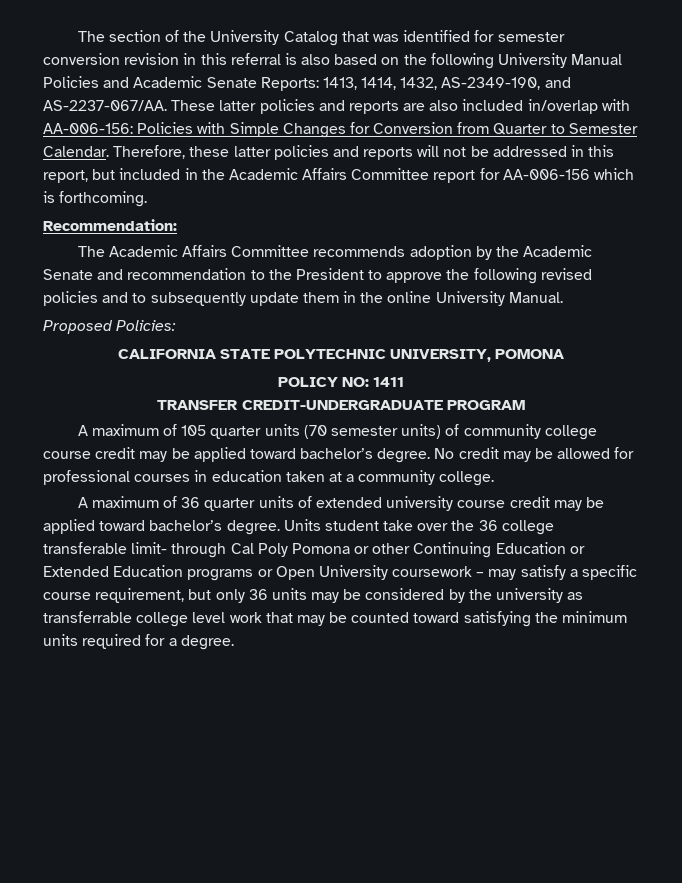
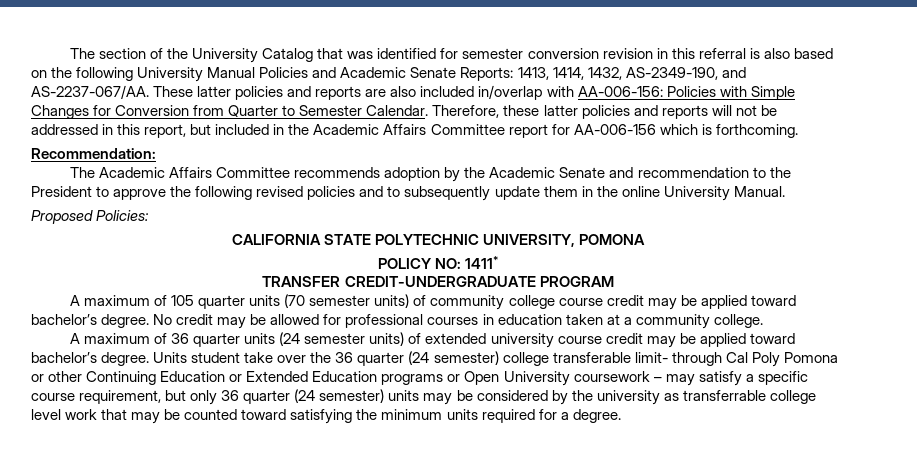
[373,377,405,387] 1411 -> [465,256,499,269] 1411*
(294, 502) none -> [279,332,405,346] (24 semester units)
(498, 525) none -> [357,351,499,366] quarter (24 semester)
(268, 594) none -> [243,389,385,404] quarter (24 semester)

